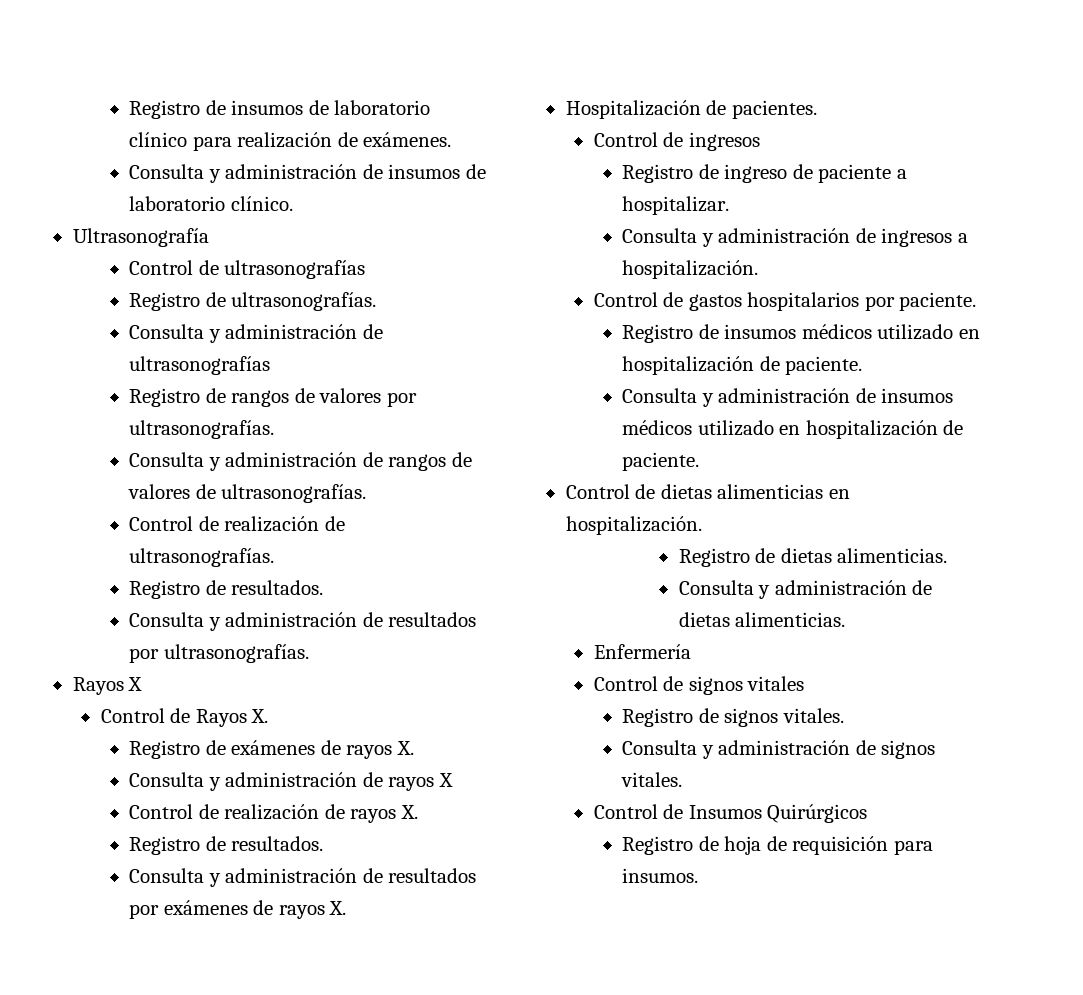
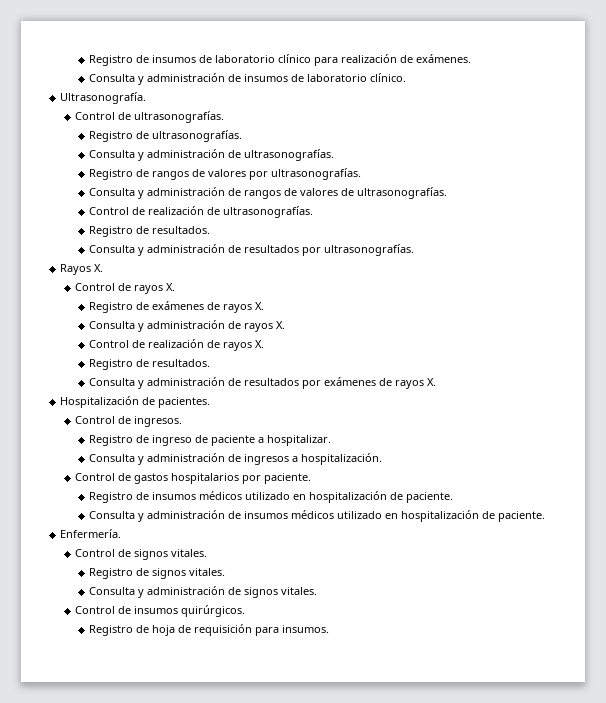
[72,228,209,247] [129,260,366,279] Ultrasonografía // Control de ultrasonografías -> [60,92,147,104] [74,111,224,123] Ultrasonografía. // Control de ultrasonografías.
[129,356,271,375] ultrasonografías -> [244,149,335,161] ultrasonografías.
[128,677,143,691] [100,708,247,727] X // Control de Rayos -> [94,264,104,272] [74,283,163,294] X. // Control de rayos
[438,773,453,787] X -> [276,321,286,329] X.
[688,132,760,151] ingresos -> [133,416,182,427] ingresos.
[565,484,850,499] [565,516,702,535] [678,548,948,567] [678,580,933,599] [678,612,846,627] [593,644,691,659] Control de dietas alimenticias en hospitalización. // Registro de dietas alimenticias. // Consulta y administración de dietas alimenticias. // Enfermería -> [60,529,122,538] Enfermería.
[747,676,805,691] vitales -> [170,549,207,557] vitales.
[688,804,868,823] Insumos Quirúrgicos -> [133,605,245,617] insumos quirúrgicos.

